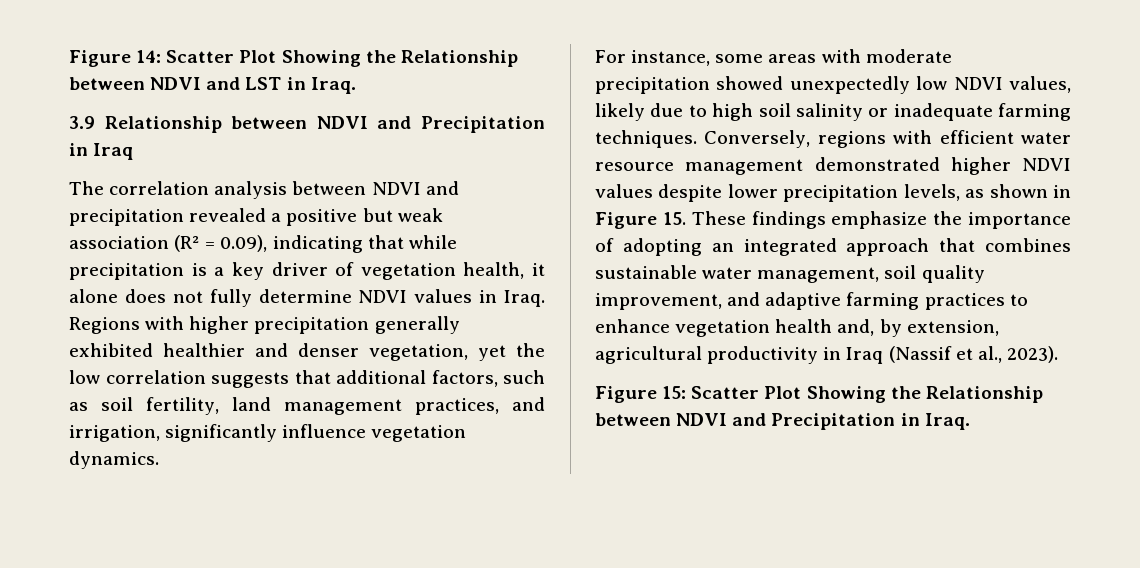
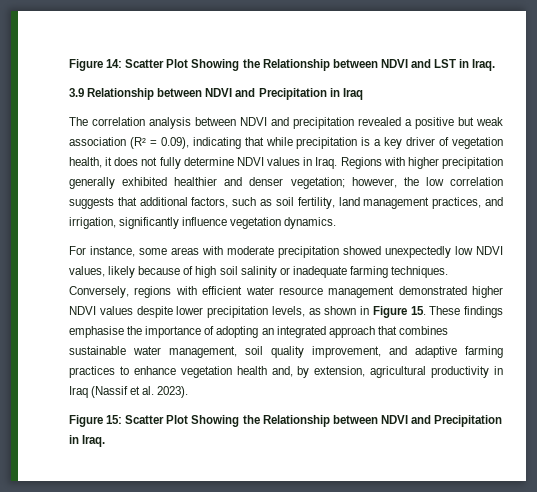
[69,289,118,303] alone -> (113, 161) none
[369,344,506,361] vegetation, yet -> [290,177,397,189] vegetation; however,
[650,103,707,117] due to -> [138,266,194,275] because of
[831,211,928,229] emphasize -> [69,326,124,338] emphasise
[977,346,1002,363] al., -> [142,386,155,395] al.

